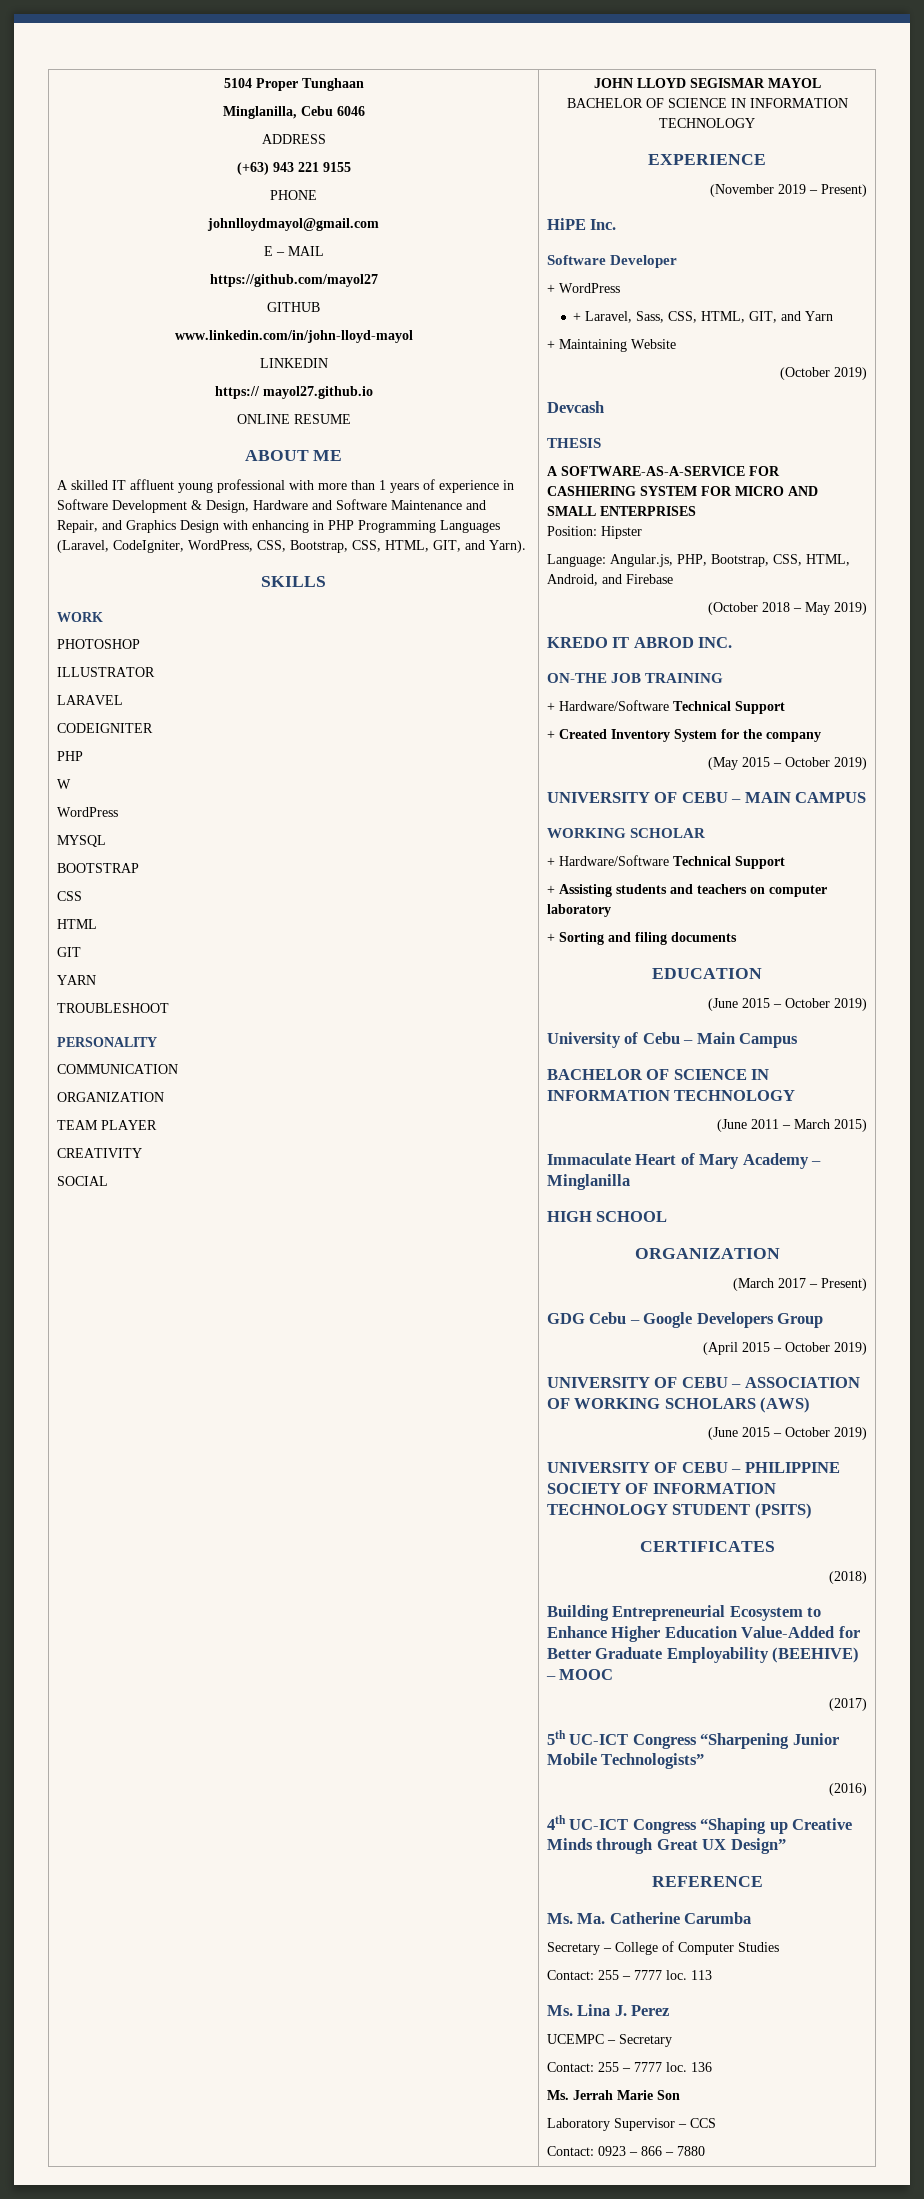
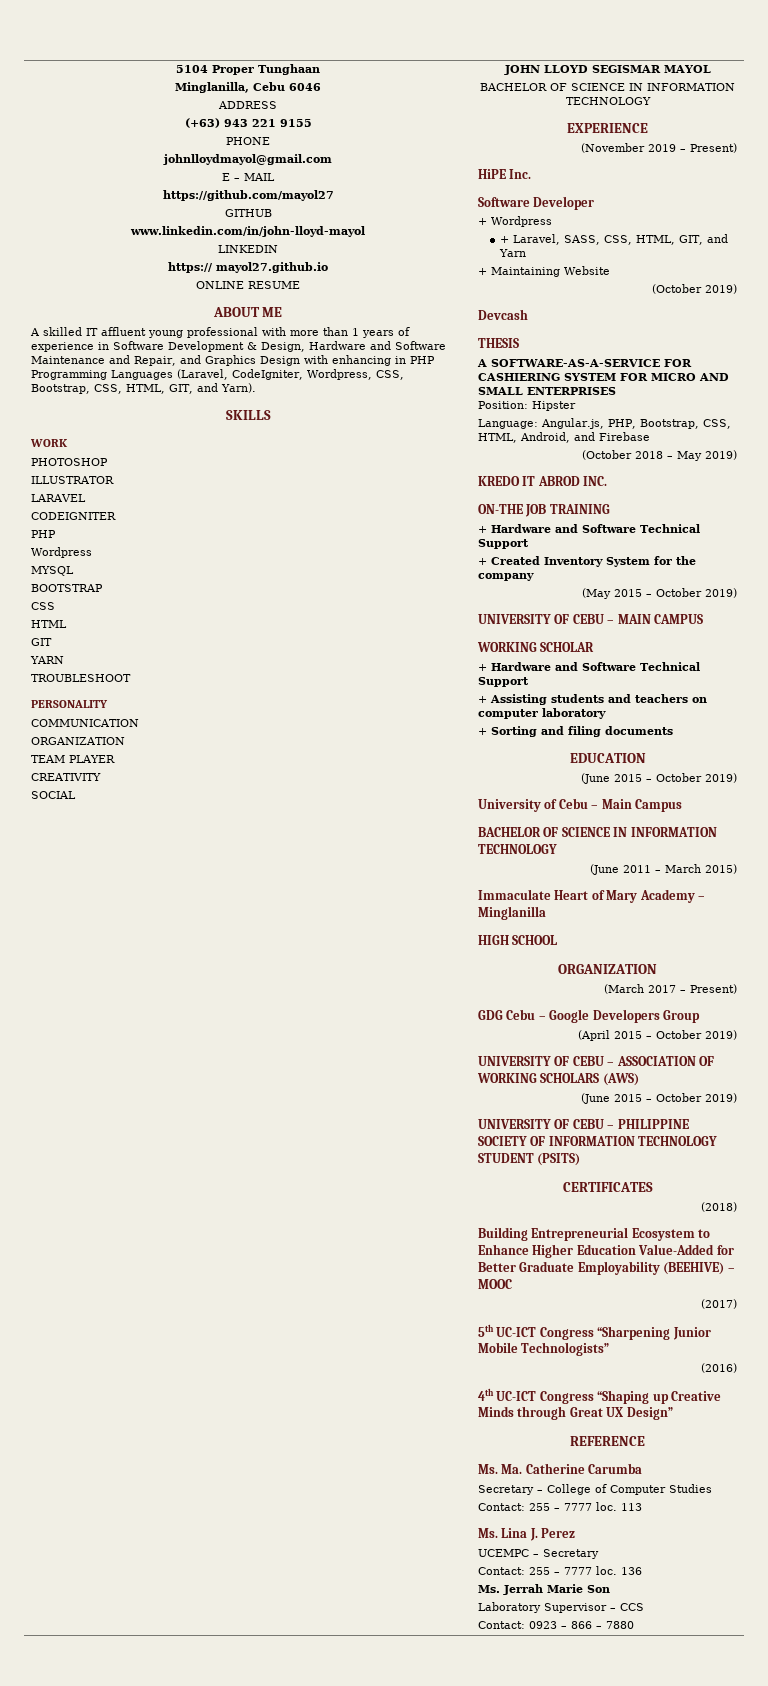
[187,540,253,552] WordPress, -> [306,369,372,380] Wordpress,
[56,779,71,789] [56,807,118,817] W // WordPress -> [30,547,92,558] Wordpress
[558,283,620,293] WordPress -> [490,216,552,227] Wordpress
[636,311,665,323] Sass, -> [563,235,600,245] SASS,
[558,700,669,711] Hardware/Software -> [490,524,636,533] Hardware and Software
[558,855,669,866] Hardware/Software -> [490,662,636,671] Hardware and Software

